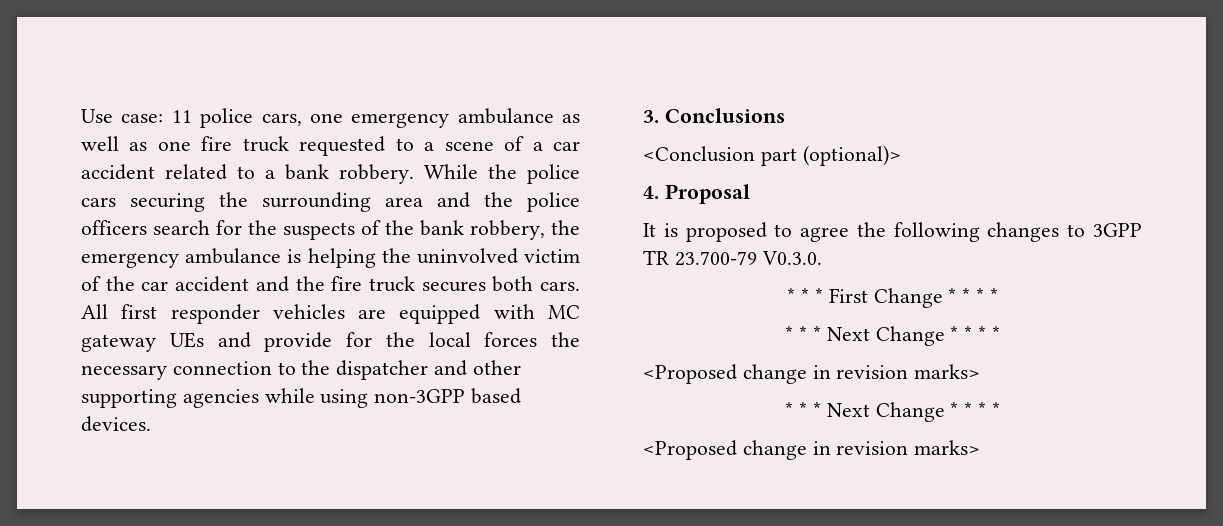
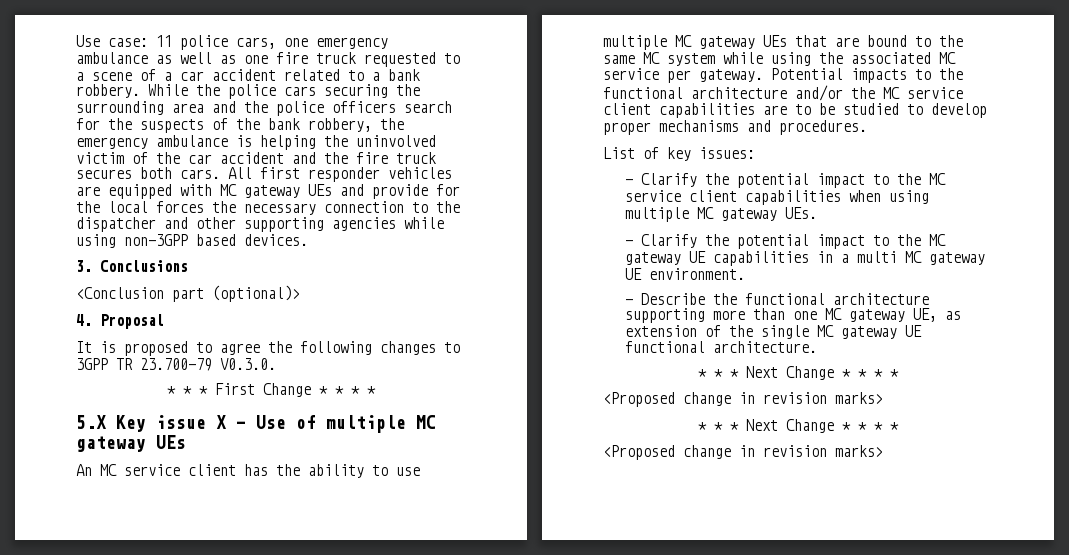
(998, 295) none -> [76,415,436,433] [76,435,186,452] [76,464,420,478] [603,35,963,50] [603,52,956,66] [603,68,963,83] [603,85,963,101] [603,103,987,118] [603,120,867,135] [603,147,755,161] [624,173,946,188] [624,190,929,205] [624,207,817,222] [624,234,946,249] [624,251,985,266] [624,268,745,280] [624,293,929,305] [624,308,961,323] [624,325,922,339] [624,341,817,353] // 5.X Key issue X – Use of multiple MC gateway UEs // An MC service client has the ability to use multiple MC gateway UEs that are bound to the same MC system while using the associated MC service per gateway. Potential impacts to the functional architecture and/or the MC service client capabilities are to be studied to develop proper mechanisms and procedures. // List of key issues: // - Clarify the potential impact to the MC service client capabilities when using multiple MC gateway UEs. // - Clarify the potential impact to the MC gateway UE capabilities in a multi MC gateway UE environment. // - Describe the functional architecture supporting more than one MC gateway UE, as extension of the single MC gateway UE functional architecture.

